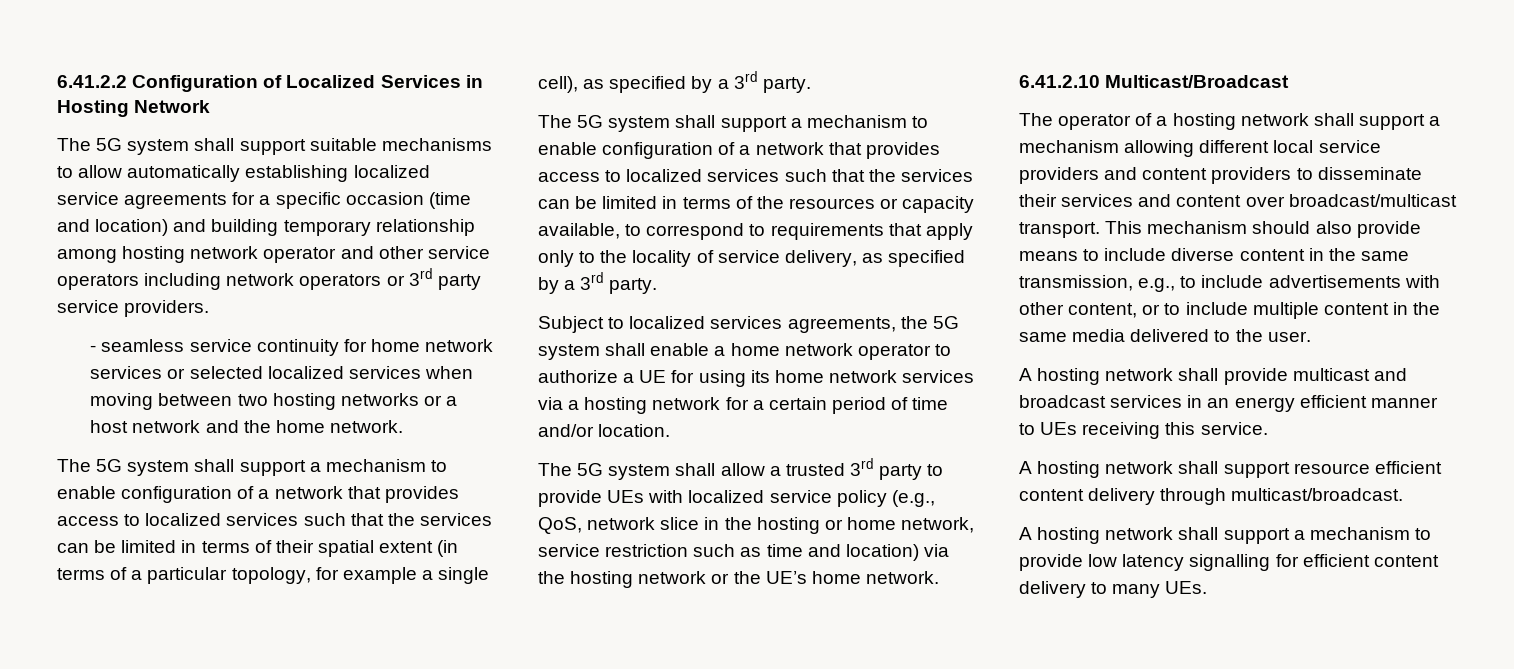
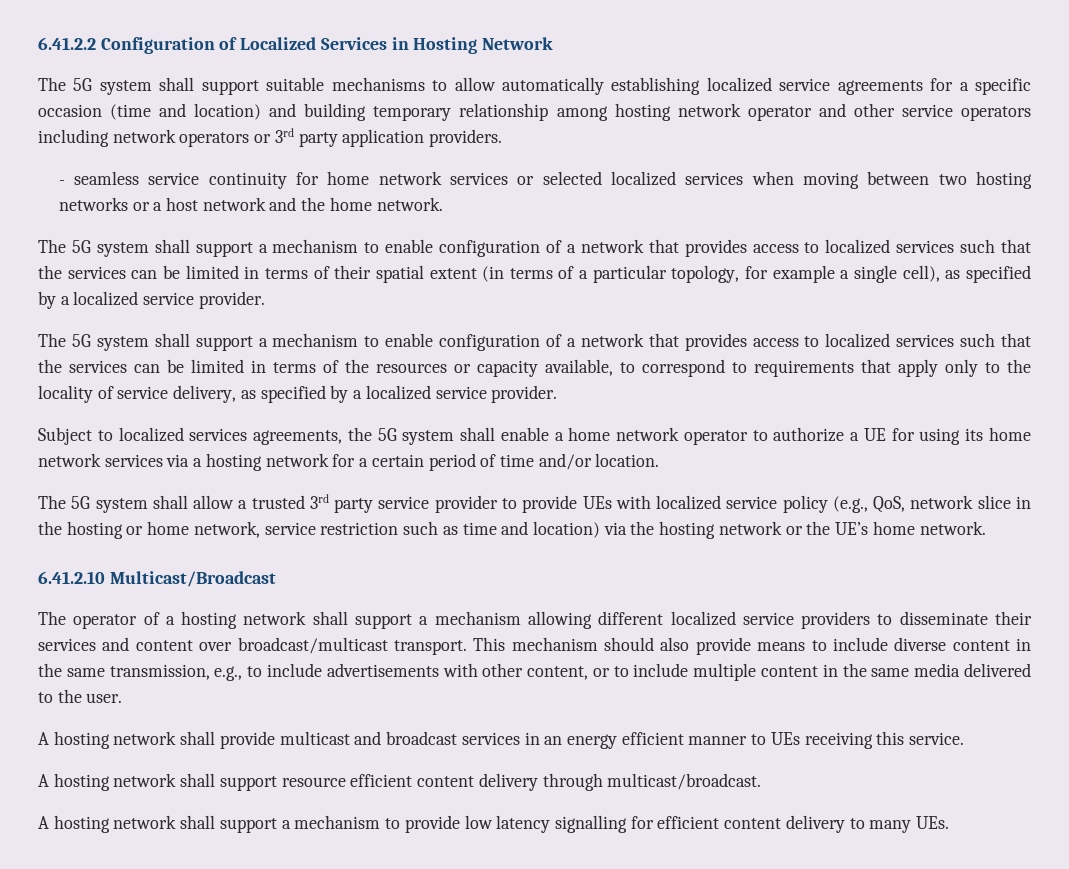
[57,300,119,313] service -> [342,129,425,147] application
[733,71,811,93] 3rd party. -> [73,291,265,309] localized service provider.
[580,272,658,294] 3rd party. -> [365,385,558,403] localized service provider.
(923, 472) none -> [378,495,498,513] service provider
[1273,140,1314,153] local -> [670,611,736,626] localized
[1104,167,1292,184] and content providers -> (871, 620) none

